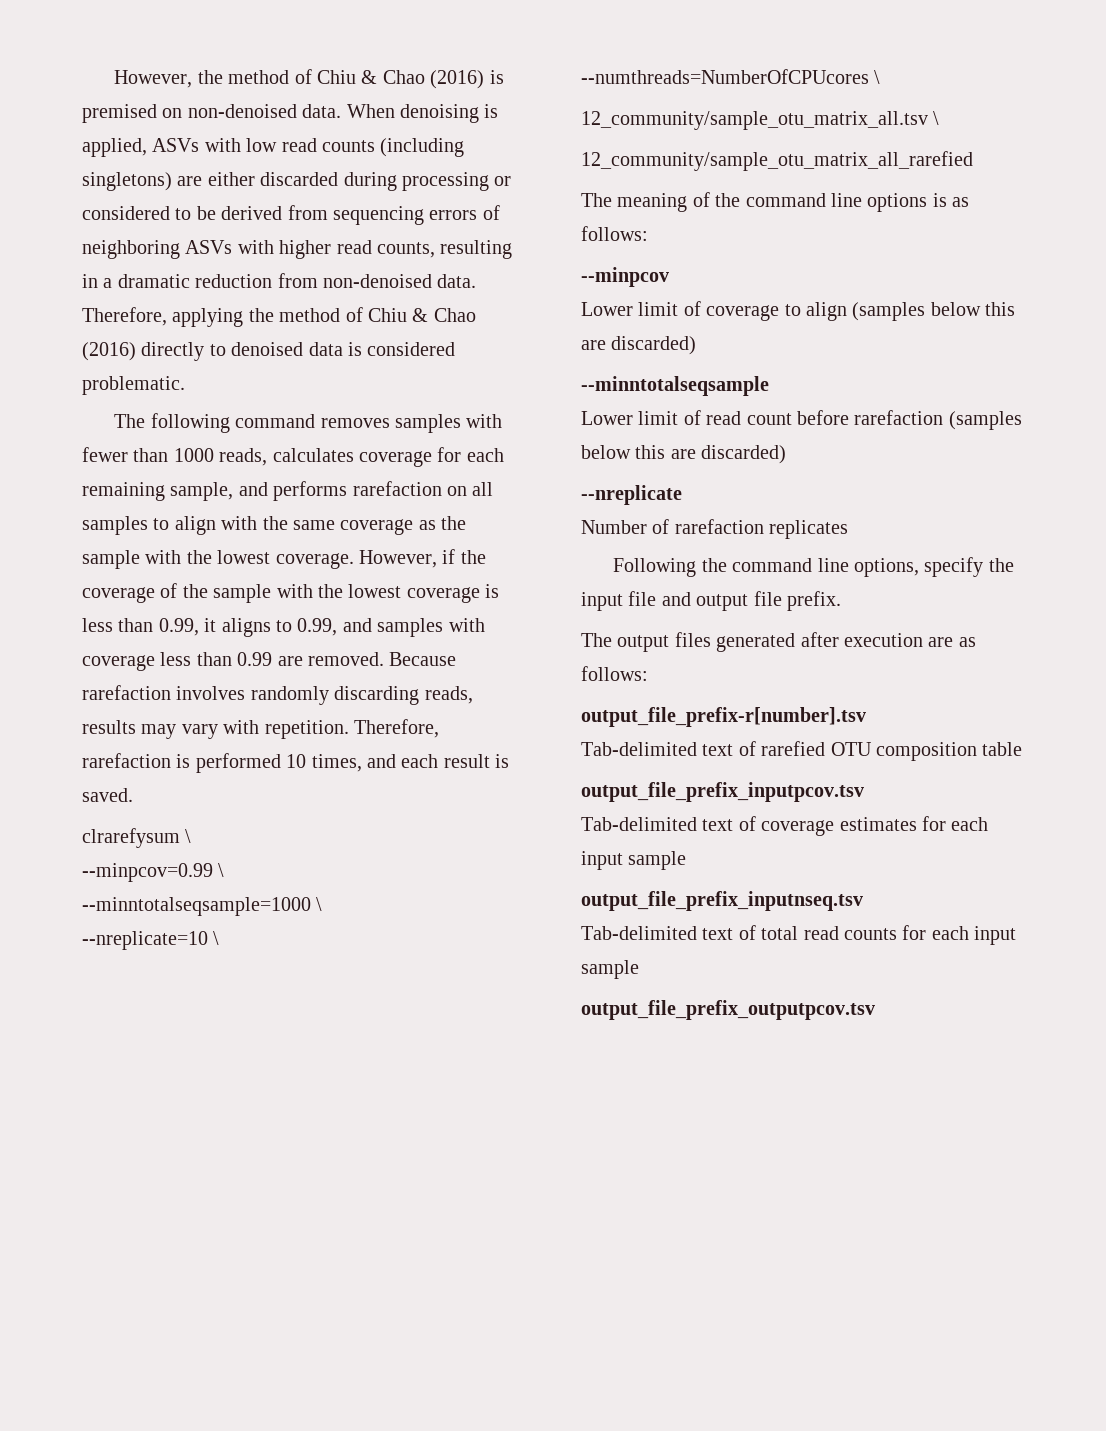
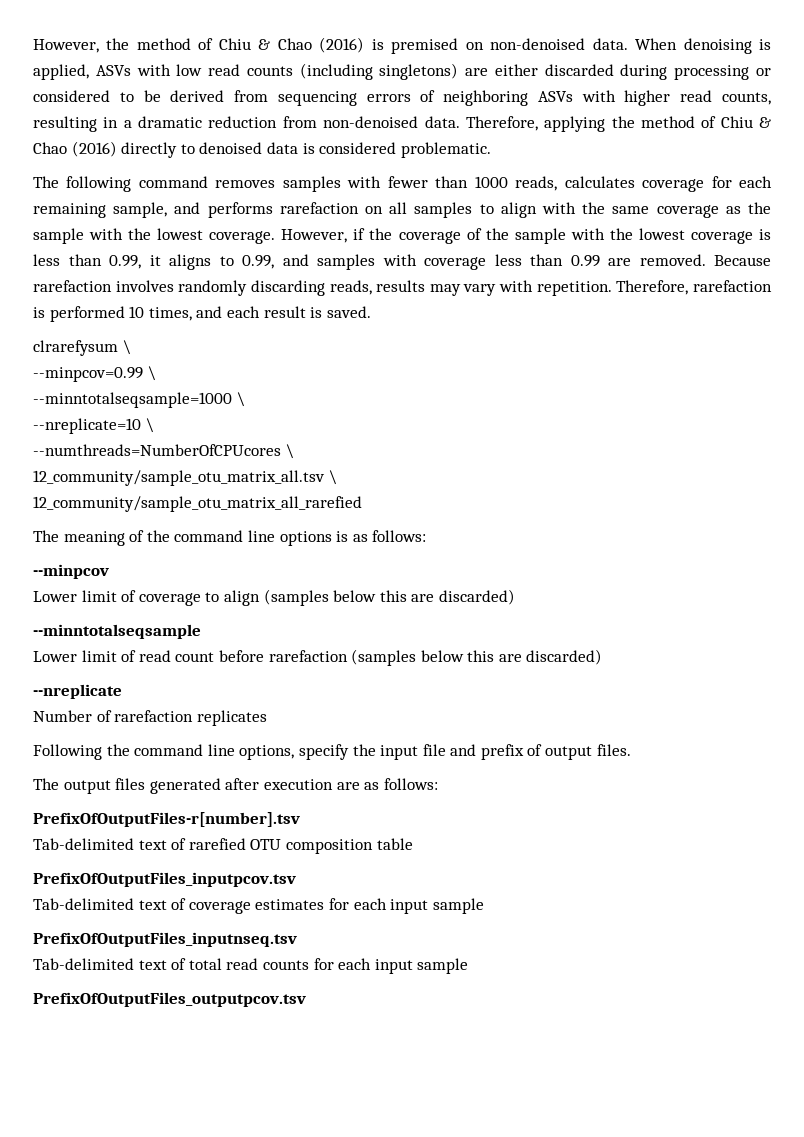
[696,591,841,611] output file prefix. -> [480,744,631,760] prefix of output files.
[581,707,866,727] output_file_prefix-r[number].tsv -> [33,812,300,827] PrefixOfOutputFiles-r[number].tsv
[581,782,864,802] output_file_prefix_inputpcov.tsv -> [33,872,296,887] PrefixOfOutputFiles_inputpcov.tsv
[581,891,863,911] output_file_prefix_inputnseq.tsv -> [33,932,297,947] PrefixOfOutputFiles_inputnseq.tsv
[581,1000,875,1020] output_file_prefix_outputpcov.tsv -> [33,992,306,1007] PrefixOfOutputFiles_outputpcov.tsv

